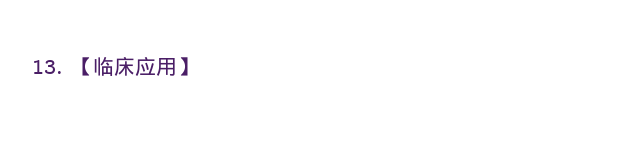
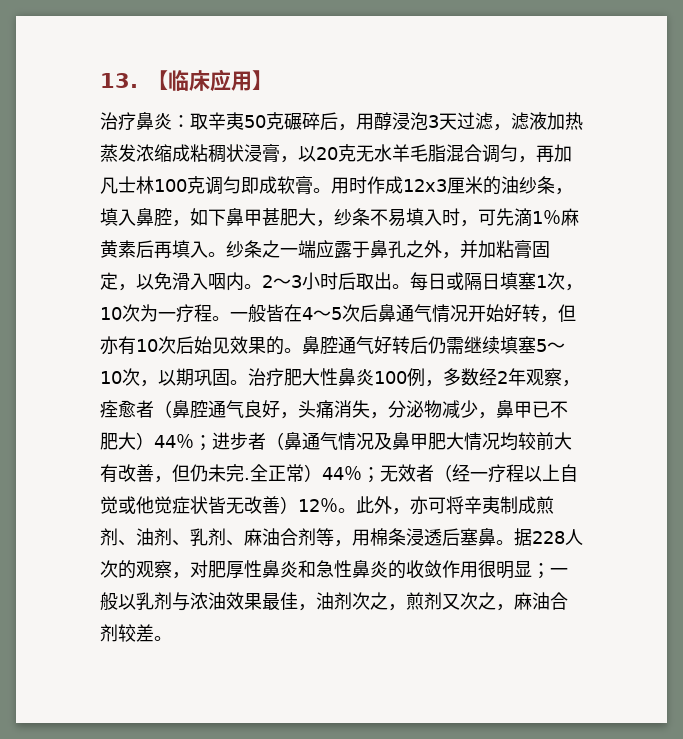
(198, 66) none -> [100,112,583,131] [100,144,572,163] [100,176,573,195] [100,208,579,227] [100,240,550,259] [100,272,583,291] [100,304,576,323] [100,336,565,355] [100,368,580,387] [100,400,568,419] [100,432,572,451] [100,464,578,483] [100,496,554,515] [100,528,583,547] [100,560,568,579] [100,592,568,611] [100,624,172,642] // 治疗鼻炎：取辛夷50克碾碎后，用醇浸泡3天过滤，滤液加热蒸发浓缩成粘稠状浸膏，以20克无水羊毛脂混合调匀，再加凡士林100克调匀即成软膏。用时作成12x3厘米的油纱条，填入鼻腔，如下鼻甲甚肥大，纱条不易填入时，可先滴1％麻黄素后再填入。纱条之一端应露于鼻孔之外，并加粘膏固定，以免滑入咽内。2～3小时后取出。每日或隔日填塞1次，10次为一疗程。一般皆在4～5次后鼻通气情况开始好转，但亦有10次后始见效果的。鼻腔通气好转后仍需继续填塞5～10次，以期巩固。治疗肥大性鼻炎100例，多数经2年观察，痊愈者（鼻腔通气良好，头痛消失，分泌物减少，鼻甲已不肥大）44％；进步者（鼻通气情况及鼻甲肥大情况均较前大有改善，但仍未完.全正常）44％；无效者（经一疗程以上自觉或他觉症状皆无改善）12％。此外，亦可将辛夷制成煎剂、油剂、乳剂、麻油合剂等，用棉条浸透后塞鼻。据228人次的观察，对肥厚性鼻炎和急性鼻炎的收敛作用很明显；一般以乳剂与浓油效果最佳，油剂次之，煎剂又次之，麻油合剂较差。

